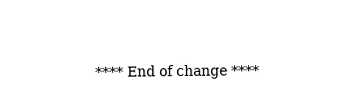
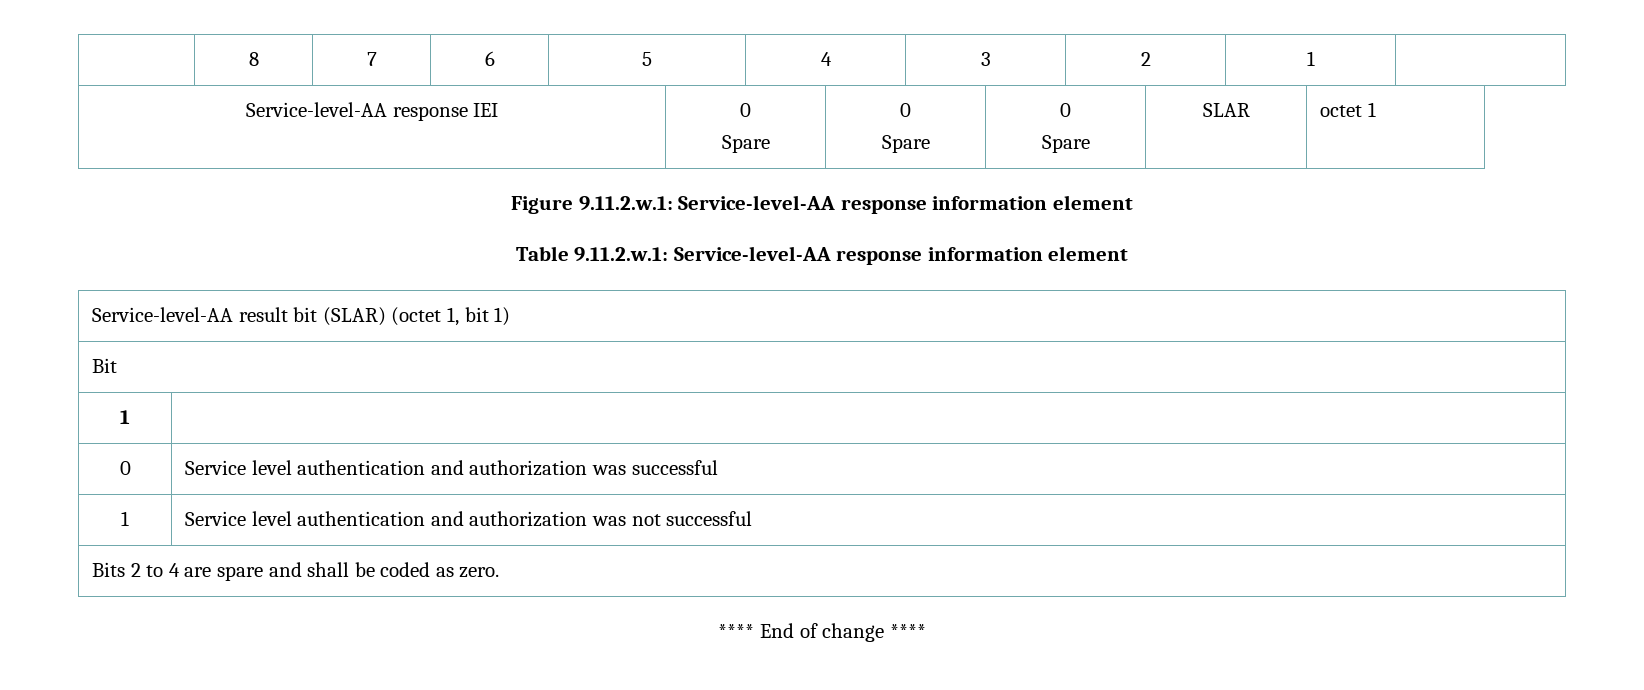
(95, 71) none -> [248,52,259,66] [366,52,377,66] [484,51,495,66] [642,52,652,66] [820,52,832,66] [980,52,991,66] [1140,52,1151,66] [1306,51,1315,66] [245,102,499,121] [740,103,751,117] [721,135,770,153] [900,103,911,117] [881,135,930,153] [1060,103,1071,117] [1041,135,1090,153] [1202,103,1250,117] [1320,102,1376,117] [511,195,1133,214] [515,246,1129,265] [92,307,511,326] [92,358,118,373] [120,410,130,424] [119,461,131,475] [185,460,718,476] [121,511,129,526] [185,511,753,527] [92,562,500,581] | 8 | 7 | 6 | 5 | 4 | 3 | 2 | 1 | // Service-level-AA response IEI | 0 // Spare | 0 // Spare | 0 // Spare | SLAR | octet 1 // Figure 9.11.2.w.1: Service-level-AA response information element // Table 9.11.2.w.1: Service-level-AA response information element // Service-level-AA result bit (SLAR) (octet 1, bit 1) // Bit // 1 | // 0 | Service level authentication and authorization was successful // 1 | Service level authentication and authorization was not successful // Bits 2 to 4 are spare and shall be coded as zero. //

